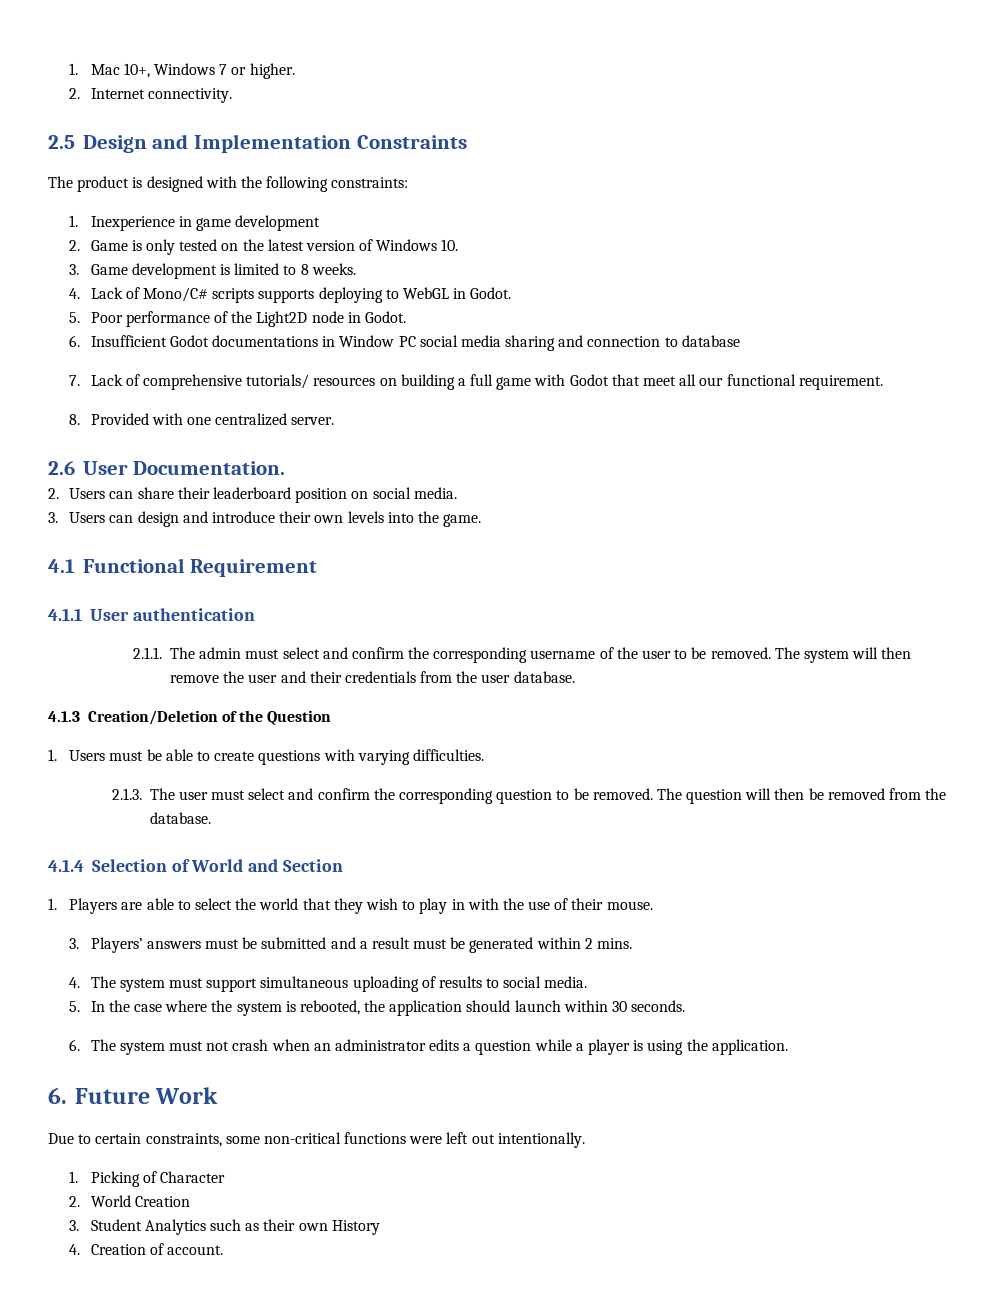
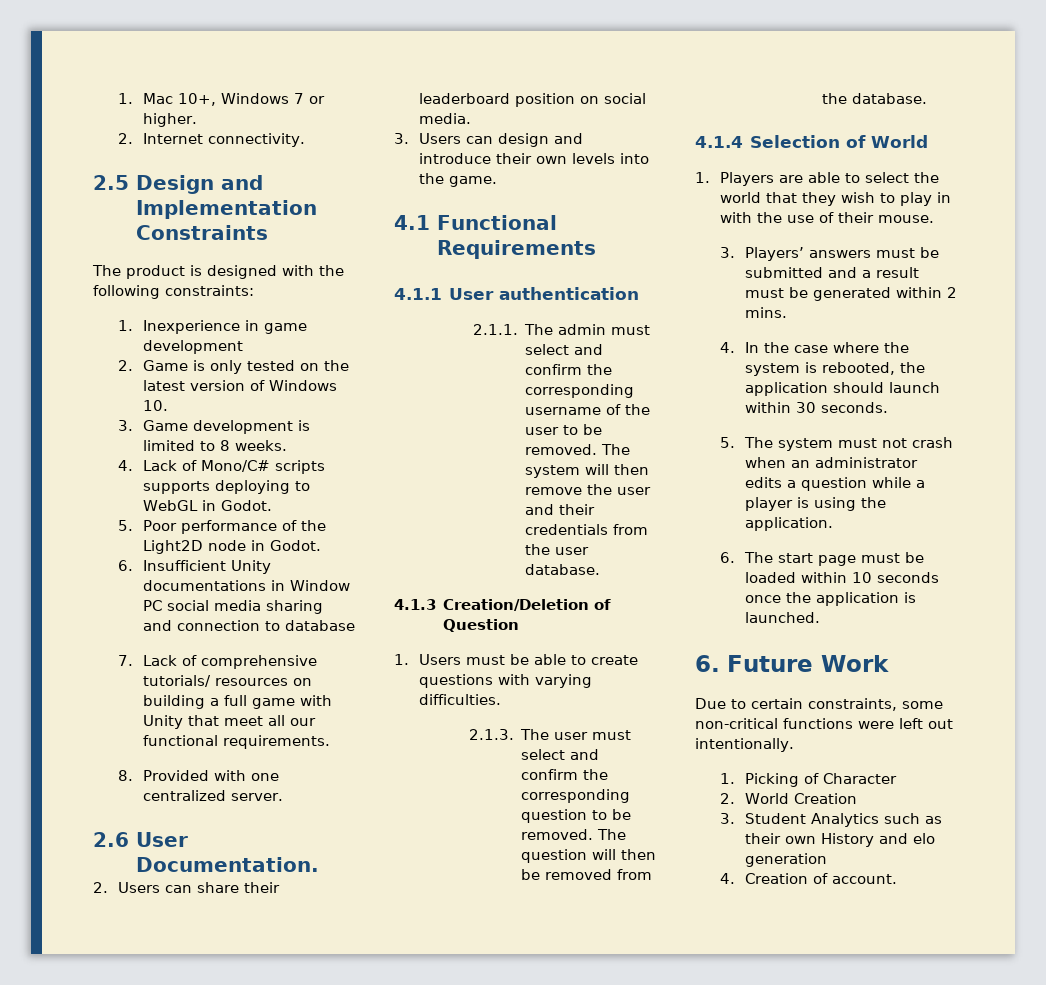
[169,335,209,347] Godot -> [231,560,272,574] Unity
[569,374,609,386] Godot -> [143,715,184,729] Unity
[798,375,883,390] requirement. -> [223,735,331,749] requirements.
[190,559,318,577] Requirement -> [437,240,597,259] Requirements
[239,710,264,722] the -> (612, 604) none
[248,859,344,872] and Section -> (929, 141) none
[90,976,588,992] [69,1001,81,1012] The system must support simultaneous uploading of results to social media. // 5. -> (736, 347) none
[69,1039,81,1051] 6. -> [720,437,736,448] 5.
(788, 1047) none -> [720,552,925,566] [745,572,940,583] [745,592,917,606] [745,612,821,623] // 6. The start page must be loaded within 10 seconds once the application is launched.
(380, 1227) none -> [879,833,936,844] [745,853,828,867] and elo generation

